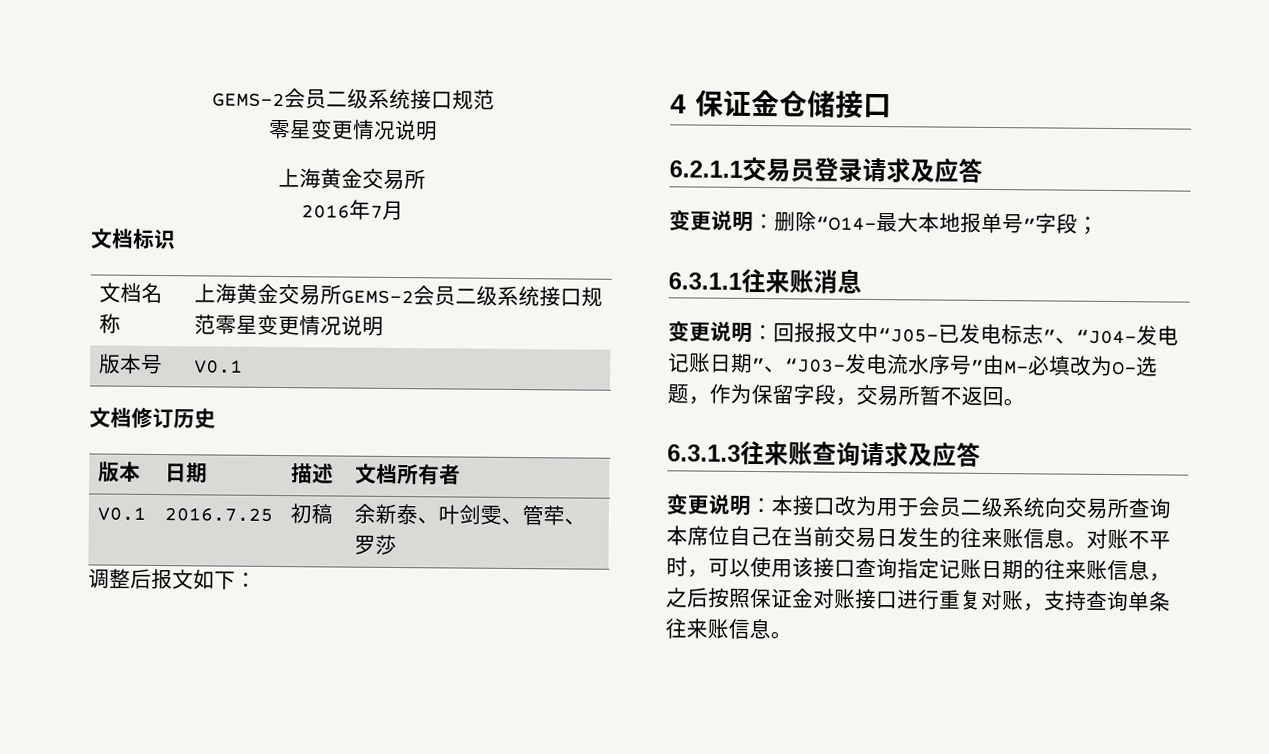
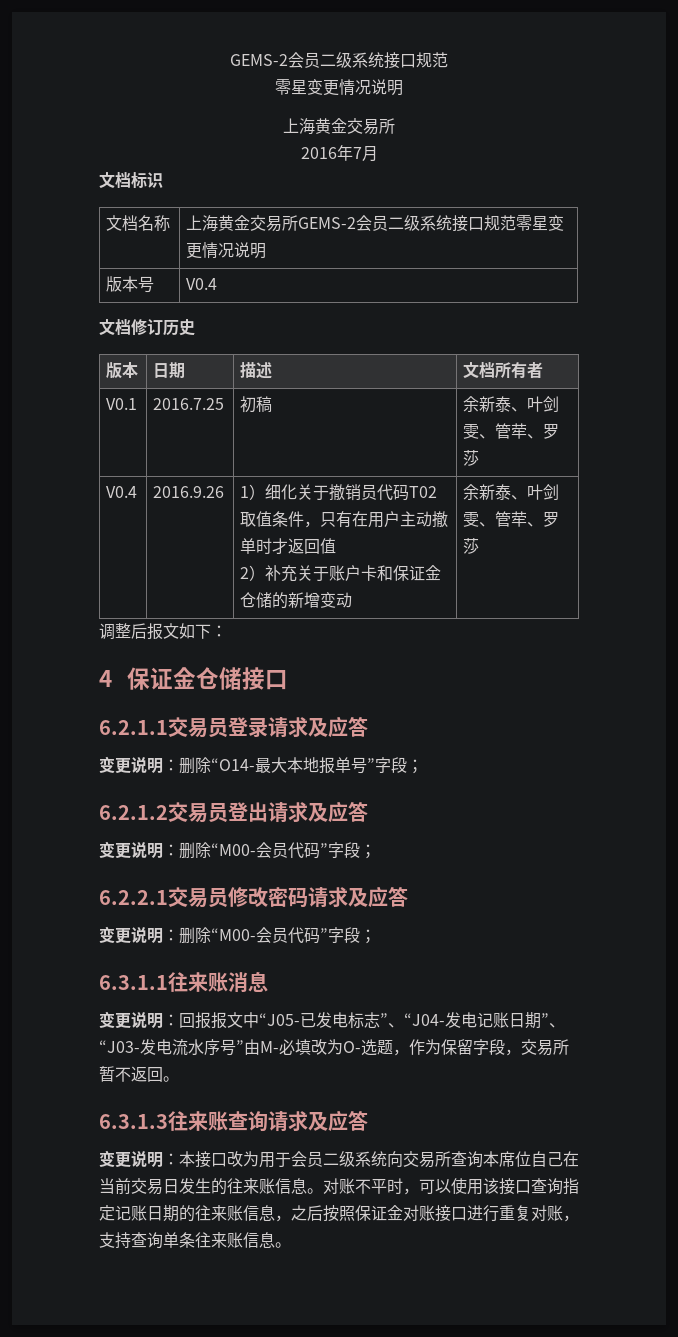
[193,359,243,374] V0.1 -> [186,278,218,290] V0.4
(397, 545) none -> [106,486,138,498] [153,486,225,498] [240,484,438,501] [240,511,449,528] [240,538,337,554] [240,565,442,582] [240,592,353,609] [463,484,560,501] [463,511,560,527] [463,538,480,554] // V0.4 | 2016.9.26 | 1）细化关于撤销员代码T02取值条件，只有在用户主动撤单时才返回值 // 2）补充关于账户卡和保证金仓储的新增变动 | 余新泰、叶剑雯、管荦、罗莎
(1099, 225) none -> [99,801,368,823] [99,841,376,859] [99,886,408,908] [99,926,376,944] // 6.2.1.2交易员登出请求及应答 // 变更说明：删除“M00-会员代码”字段； // 6.2.2.1交易员修改密码请求及应答 // 变更说明：删除“M00-会员代码”字段；

